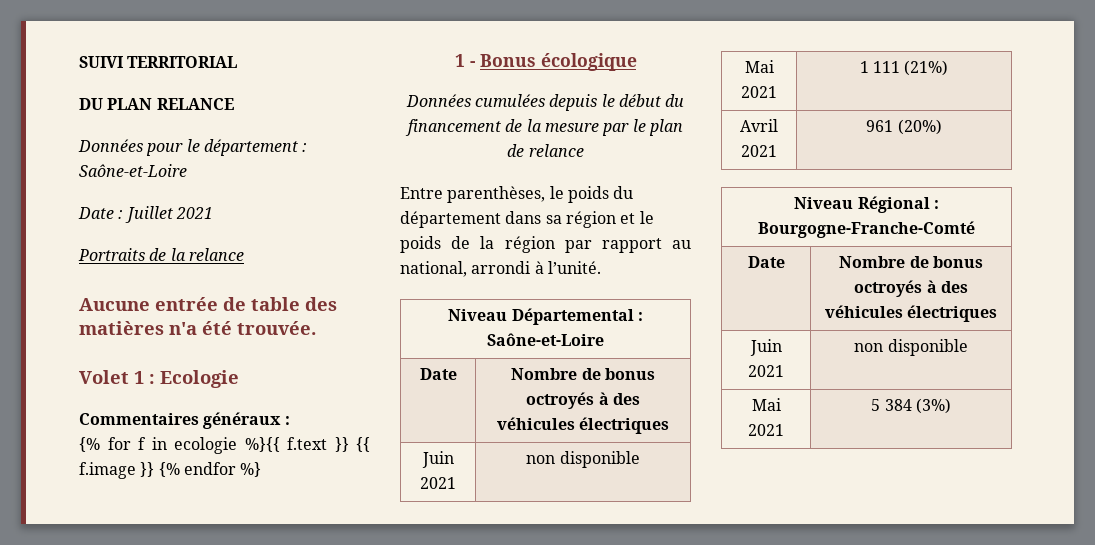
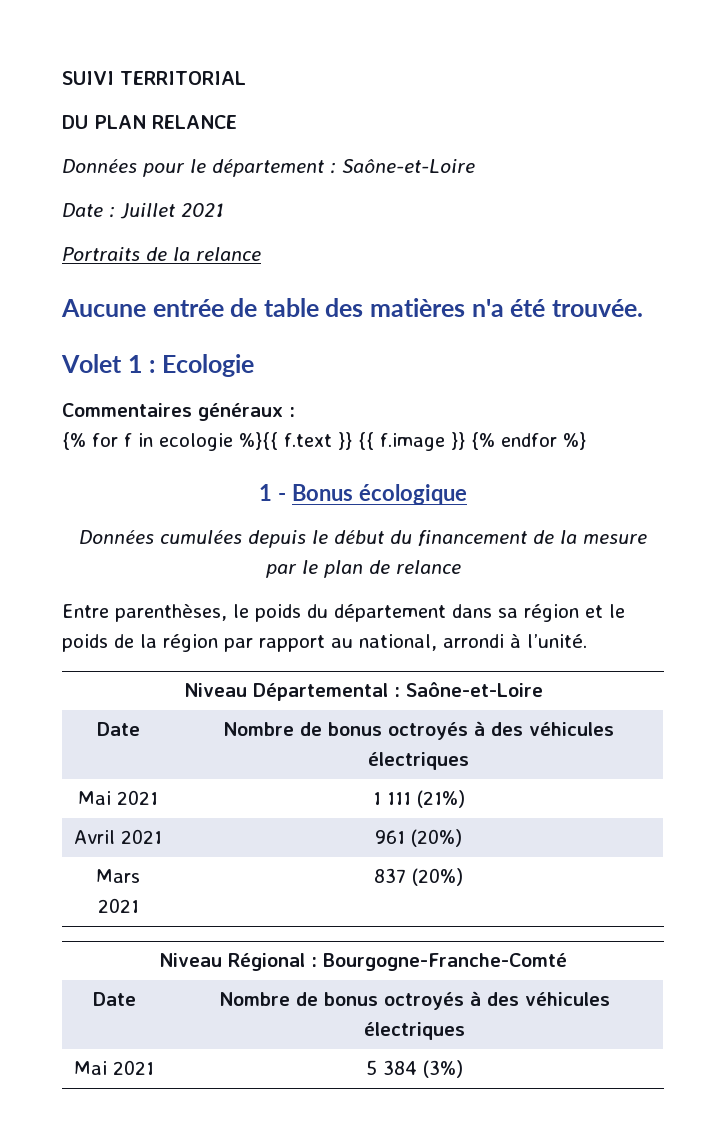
[421,451,454,468] [420,477,456,489] [526,451,640,468] // Juin 2021 | non disponible -> (469, 761) none
(942, 127) none -> [96,869,140,883] [97,898,139,913] [374,868,463,886] // Mars 2021 | 837 (20%)
[749,339,782,356] [748,365,784,377] [854,339,968,356] // Juin 2021 | non disponible -> (465, 1031) none

